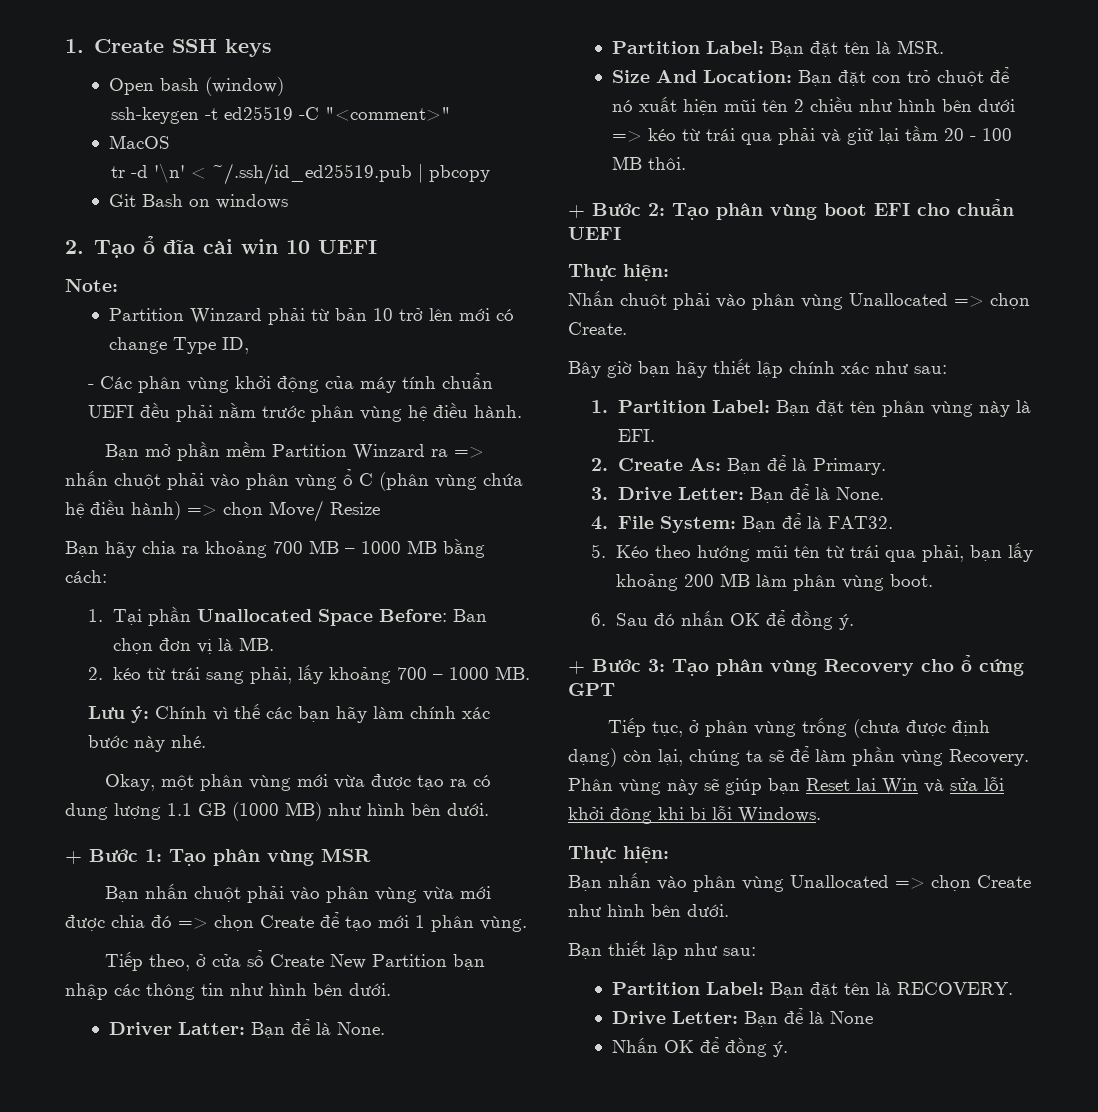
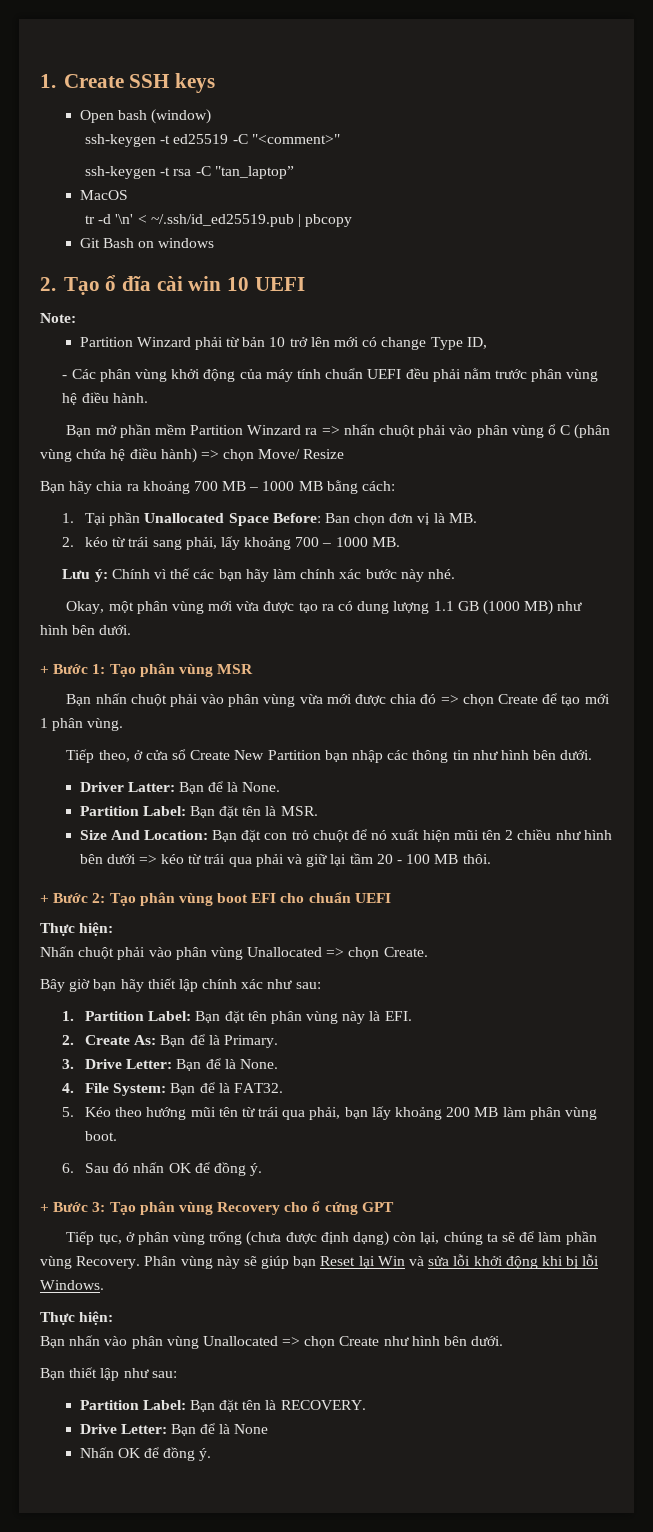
(452, 114) none -> [84,166,294,179] // ssh-keygen -t rsa -C "tan_laptop”

